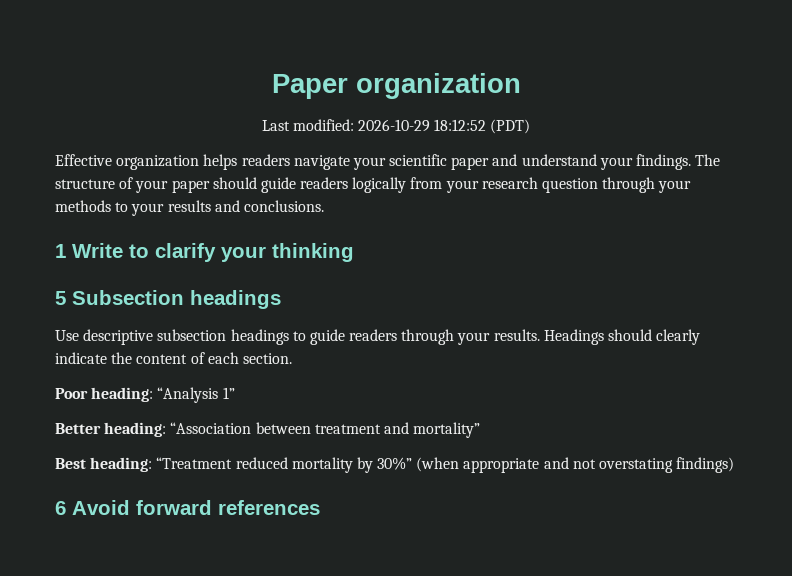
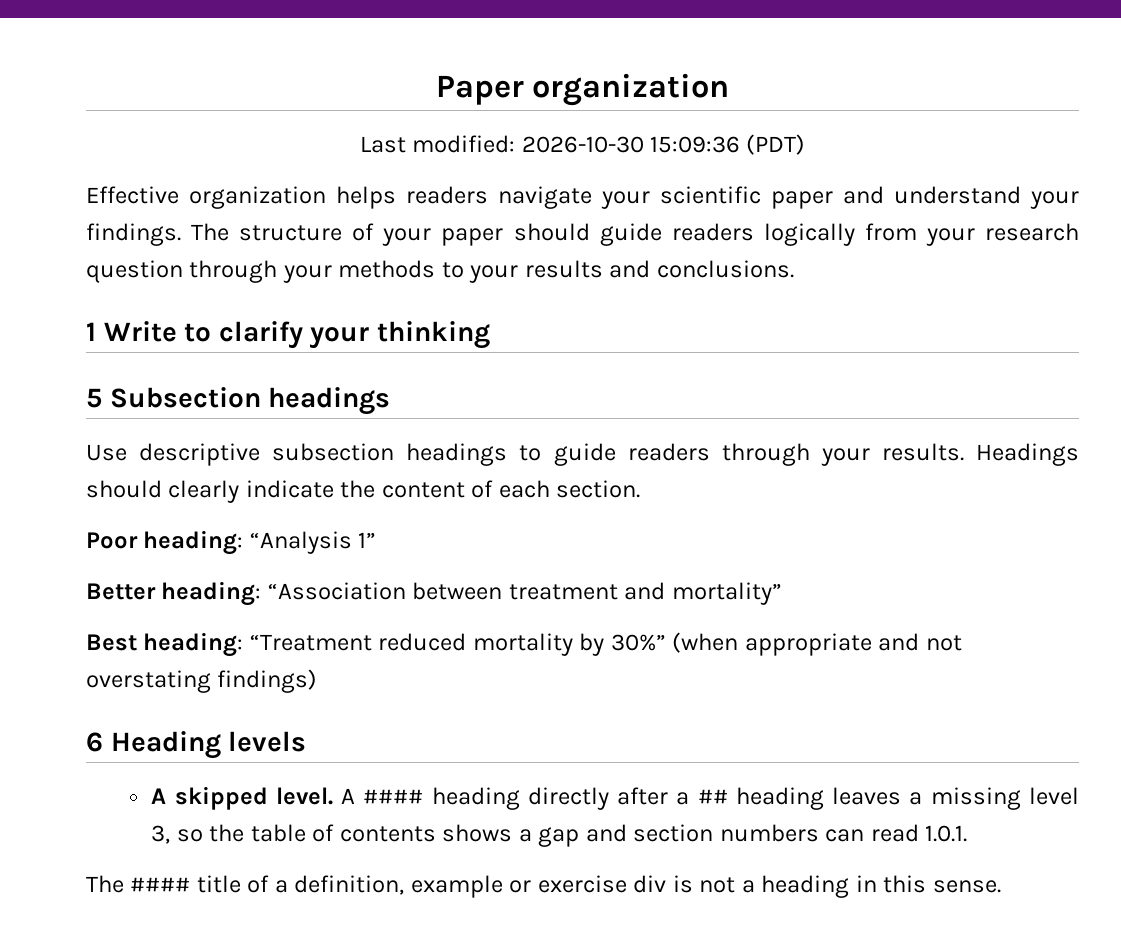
[358,119,487,132] 2026-10-29 18:12:52 -> [521,136,740,153] 2026-10-30 15:09:36
[72,500,320,515] Avoid forward references -> [110,731,307,759] [151,786,1079,810] [151,824,968,847] [86,875,1001,898] Heading levels // A skipped level. A #### heading directly after a ## heading leaves a missing level 3, so the table of contents shows a gap and section numbers can read 1.0.1. // The #### title of a definition, example or exercise div is not a heading in this sense.

